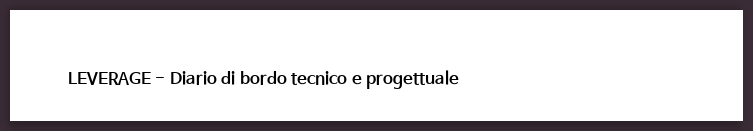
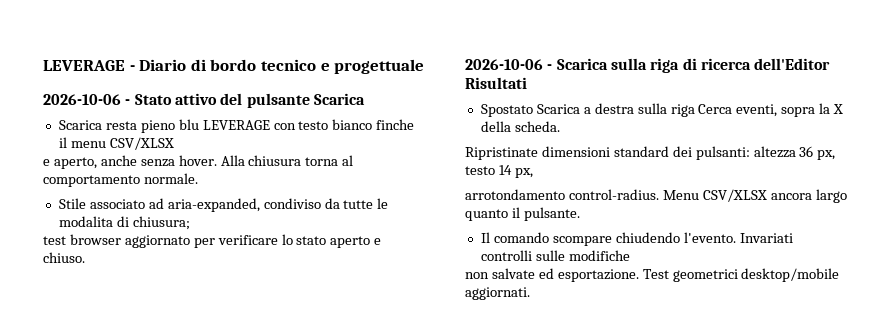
(460, 79) none -> [43,93,365,108] [58,119,415,133] [58,137,174,150] [43,155,354,169] [43,173,198,187] [58,198,389,212] [58,216,190,230] [43,234,382,248] [43,252,85,263] [465,58,831,73] [465,77,527,89] [480,103,844,117] [480,121,560,132] [465,146,836,160] [465,165,533,178] [465,189,847,203] [465,207,580,221] [480,232,793,246] [480,250,630,261] [465,268,840,282] [465,287,530,300] // 2026-10-06 - Stato attivo del pulsante Scarica // Scarica resta pieno blu LEVERAGE con testo bianco finche il menu CSV/XLSX // e aperto, anche senza hover. Alla chiusura torna al comportamento normale. // Stile associato ad aria-expanded, condiviso da tutte le modalita di chiusura; // test browser aggiornato per verificare lo stato aperto e chiuso. // 2026-10-06 - Scarica sulla riga di ricerca dell'Editor Risultati // Spostato Scarica a destra sulla riga Cerca eventi, sopra la X della scheda. // Ripristinate dimensioni standard dei pulsanti: altezza 36 px, testo 14 px, // arrotondamento control-radius. Menu CSV/XLSX ancora largo quanto il pulsante. // Il comando scompare chiudendo l'evento. Invariati controlli sulle modifiche // non salvate ed esportazione. Test geometrici desktop/mobile aggiornati.

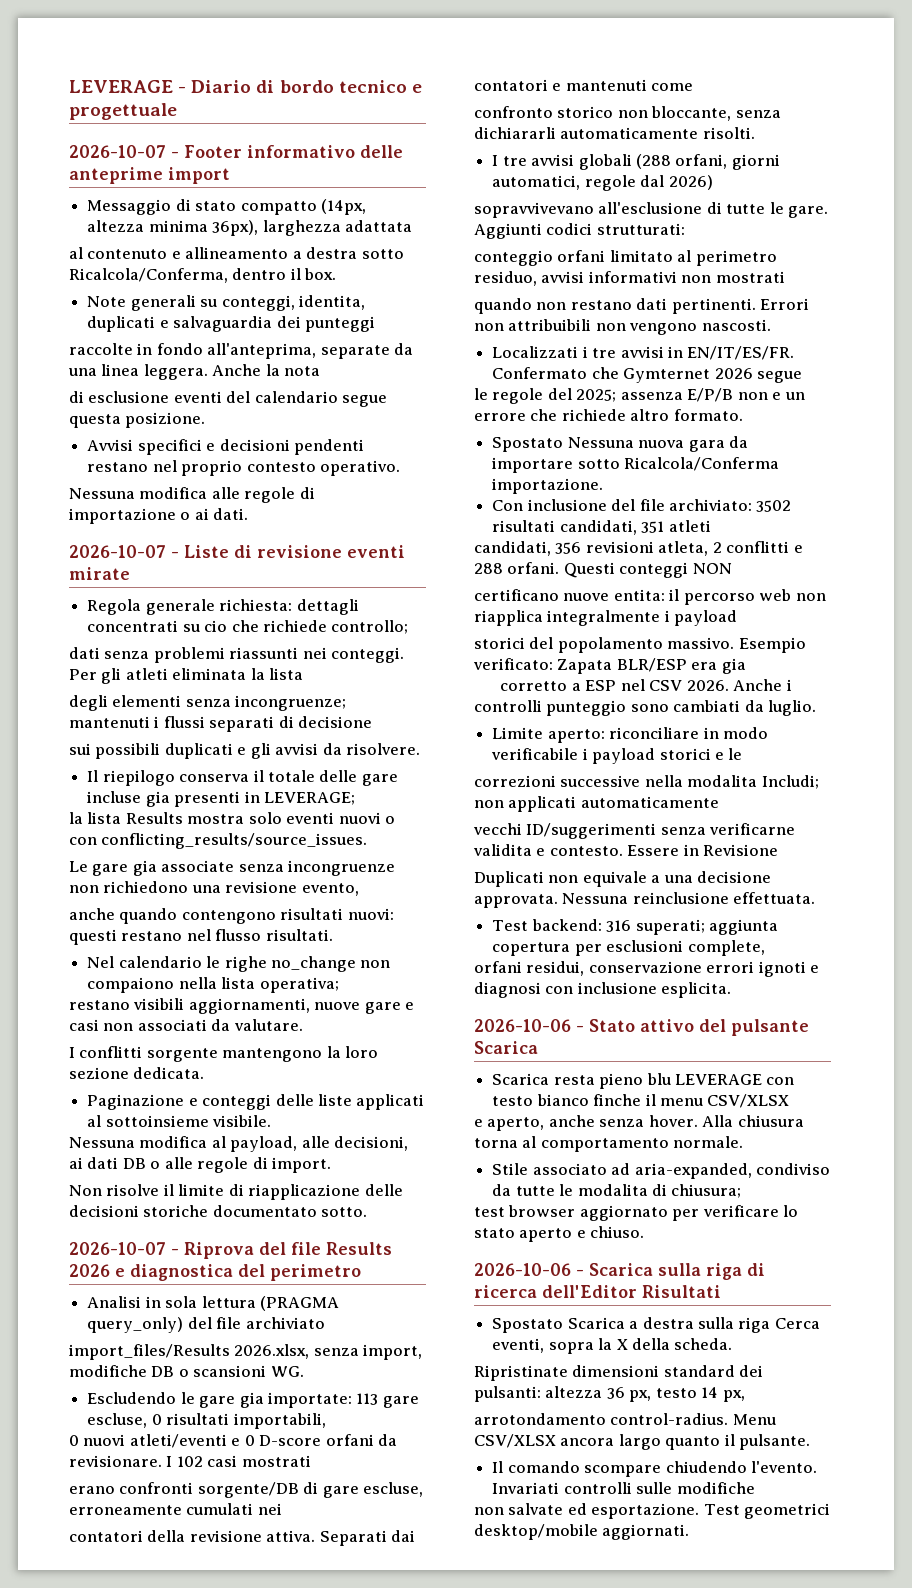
(425, 66) none -> [69,145,403,158] [69,167,230,184] [87,199,366,215] [87,220,412,236] [69,247,404,259] [69,268,337,283] [87,295,365,311] [87,316,375,332] [69,343,414,359] [68,364,321,380] [69,391,388,407] [69,412,206,428] [87,439,364,455] [87,460,400,476] [69,487,315,503] [69,508,249,524] [69,545,405,558] [69,567,130,580] [87,599,359,615] [87,620,409,634] [69,647,405,663] [69,668,304,684] [69,695,347,711] [69,716,373,732] [69,743,421,759] [87,770,398,786] [87,791,355,807] [69,812,396,824] [69,833,368,849] [69,860,396,876] [69,881,359,896] [69,908,394,924] [69,929,333,945] [87,956,391,972] [87,977,339,993] [69,998,415,1014] [69,1019,303,1031] [69,1046,379,1062] [69,1067,205,1079] [87,1094,425,1110] [87,1115,272,1127] [69,1136,409,1152] [69,1157,332,1173] [69,1184,403,1200] [69,1205,368,1217] [69,1242,392,1259] [69,1264,361,1281] [87,1296,339,1311] [87,1317,325,1333] [69,1344,423,1360] [69,1365,304,1377] [87,1392,419,1408] [87,1413,326,1429] [69,1434,398,1448] [69,1455,311,1467] [69,1482,424,1498] [69,1503,282,1515] [69,1530,416,1546] [474,79,694,91] [474,106,781,121] [474,127,755,139] [492,154,780,170] [492,175,713,191] [474,202,829,218] [474,223,685,239] [474,250,777,266] [474,271,785,286] [474,298,810,314] [474,319,771,335] [492,346,795,360] [492,367,802,383] [474,388,805,404] [474,409,743,421] [492,436,748,452] [492,457,780,473] [492,478,604,494] [492,499,792,512] [492,520,711,535] [474,541,803,556] [474,562,732,578] [474,589,826,605] [474,610,738,626] [474,637,806,653] [473,658,746,674] [500,679,792,691] [474,700,817,716] [492,727,768,743] [491,748,743,764] [474,775,819,789] [474,796,719,812] [473,823,796,839] [473,844,779,856] [474,871,772,887] [474,892,816,908] [492,919,778,935] [492,940,765,956] [474,961,820,977] [474,982,732,998] // 2026-10-07 - Footer informativo delle anteprime import // Messaggio di stato compatto (14px, altezza minima 36px), larghezza adattata // al contenuto e allineamento a destra sotto Ricalcola/Conferma, dentro il box. // Note generali su conteggi, identita, duplicati e salvaguardia dei punteggi // raccolte in fondo all'anteprima, separate da una linea leggera. Anche la nota // di esclusione eventi del calendario segue questa posizione. // Avvisi specifici e decisioni pendenti restano nel proprio contesto operativo. // Nessuna modifica alle regole di importazione o ai dati. // 2026-10-07 - Liste di revisione eventi mirate // Regola generale richiesta: dettagli concentrati su cio che richiede controllo; // dati senza problemi riassunti nei conteggi. Per gli atleti eliminata la lista // degli elementi senza incongruenze; mantenuti i flussi separati di decisione // sui possibili duplicati e gli avvisi da risolvere. // Il riepilogo conserva il totale delle gare incluse gia presenti in LEVERAGE; // la lista Results mostra solo eventi nuovi o con conflicting_results/source_issues. // Le gare gia associate senza incongruenze non richiedono una revisione evento, // anche quando contengono risultati nuovi: questi restano nel flusso risultati. // Nel calendario le righe no_change non compaiono nella lista operativa; // restano visibili aggiornamenti, nuove gare e casi non associati da valutare. // I conflitti sorgente mantengono la loro sezione dedicata. // Paginazione e conteggi delle liste applicati al sottoinsieme visibile. // Nessuna modifica al payload, alle decisioni, ai dati DB o alle regole di import. // Non risolve il limite di riapplicazione delle decisioni storiche documentato sotto. // 2026-10-07 - Riprova del file Results 2026 e diagnostica del perimetro // Analisi in sola lettura (PRAGMA query_only) del file archiviato // import_files/Results 2026.xlsx, senza import, modifiche DB o scansioni WG. // Escludendo le gare gia importate: 113 gare escluse, 0 risultati importabili, // 0 nuovi atleti/eventi e 0 D-score orfani da revisionare. I 102 casi mostrati // erano confronti sorgente/DB di gare escluse, erroneamente cumulati nei // contatori della revisione attiva. Separati dai contatori e mantenuti come // confronto storico non bloccante, senza dichiararli automaticamente risolti. // I tre avvisi globali (288 orfani, giorni automatici, regole dal 2026) // sopravvivevano all'esclusione di tutte le gare. Aggiunti codici strutturati: // conteggio orfani limitato al perimetro residuo, avvisi informativi non mostrati // quando non restano dati pertinenti. Errori non attribuibili non vengono nascosti. // Localizzati i tre avvisi in EN/IT/ES/FR. Confermato che Gymternet 2026 segue // le regole del 2025; assenza E/P/B non e un errore che richiede altro formato. // Spostato Nessuna nuova gara da importare sotto Ricalcola/Conferma importazione. // Con inclusione del file archiviato: 3502 risultati candidati, 351 atleti // candidati, 356 revisioni atleta, 2 conflitti e 288 orfani. Questi conteggi NON // certificano nuove entita: il percorso web non riapplica integralmente i payload // storici del popolamento massivo. Esempio verificato: Zapata BLR/ESP era gia // corretto a ESP nel CSV 2026. Anche i controlli punteggio sono cambiati da luglio. // Limite aperto: riconciliare in modo verificabile i payload storici e le // correzioni successive nella modalita Includi; non applicati automaticamente // vecchi ID/suggerimenti senza verificarne validita e contesto. Essere in Revisione // Duplicati non equivale a una decisione approvata. Nessuna reinclusione effettuata. // Test backend: 316 superati; aggiunta copertura per esclusioni complete, // orfani residui, conservazione errori ignoti e diagnosi con inclusione esplicita.

